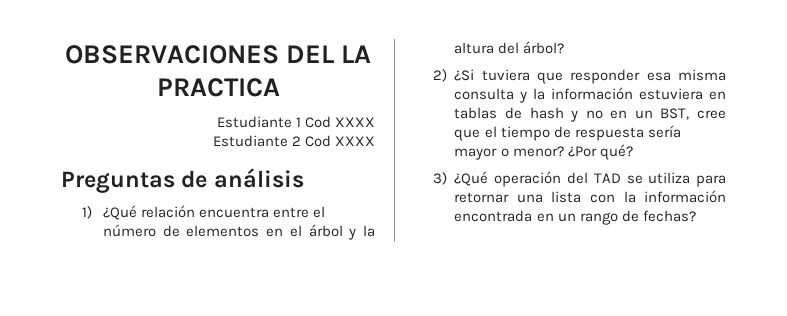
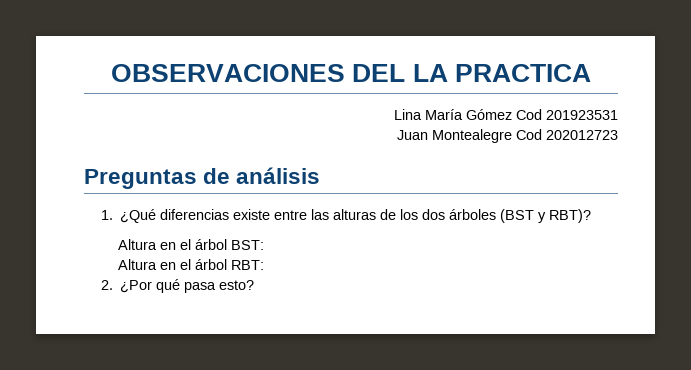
[216,116,376,128] [212,135,376,147] [61,168,304,193] [81,205,326,220] [102,224,376,240] [453,41,565,54] [432,69,726,84] [454,87,726,103] [454,107,726,122] [454,125,681,141] [454,144,633,160] [432,171,726,187] [454,190,726,203] [454,210,696,225] Estudiante 1 Cod XXXX // Estudiante 2 Cod XXXX // Preguntas de análisis // 1) ¿Qué relación encuentra entre el número de elementos en el árbol y la altura del árbol? // 2) ¿Si tuviera que responder esa misma consulta y la información estuviera en tablas de hash y no en un BST, cree que el tiempo de respuesta sería mayor o menor? ¿Por qué? // 3) ¿Qué operación del TAD se utiliza para retornar una lista con la información encontrada en un rango de fechas? -> [394,109,618,120] [397,129,618,143] [84,167,321,189] [100,209,592,223] [117,239,264,250] [117,259,264,270] [100,279,255,293] Lina María Gómez Cod 201923531 // Juan Montealegre Cod 202012723 // Preguntas de análisis // 1. ¿Qué diferencias existe entre las alturas de los dos árboles (BST y RBT)? // Altura en el árbol BST: // Altura en el árbol RBT: // 2. ¿Por qué pasa esto?

